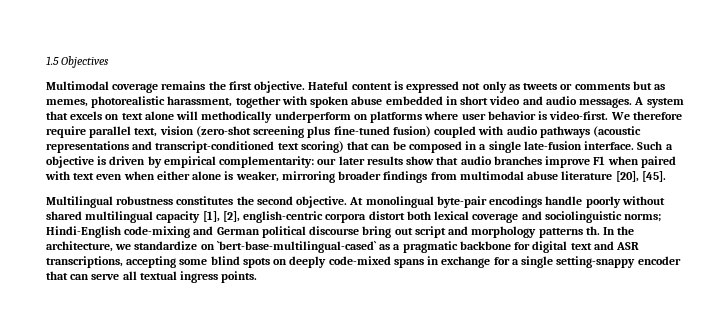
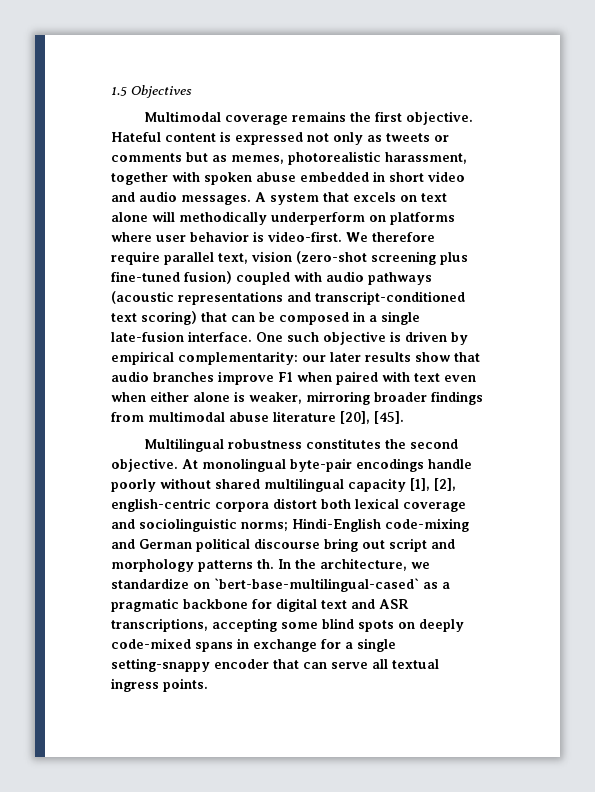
[637,141,673,150] Such a -> [256,332,319,342] One such

